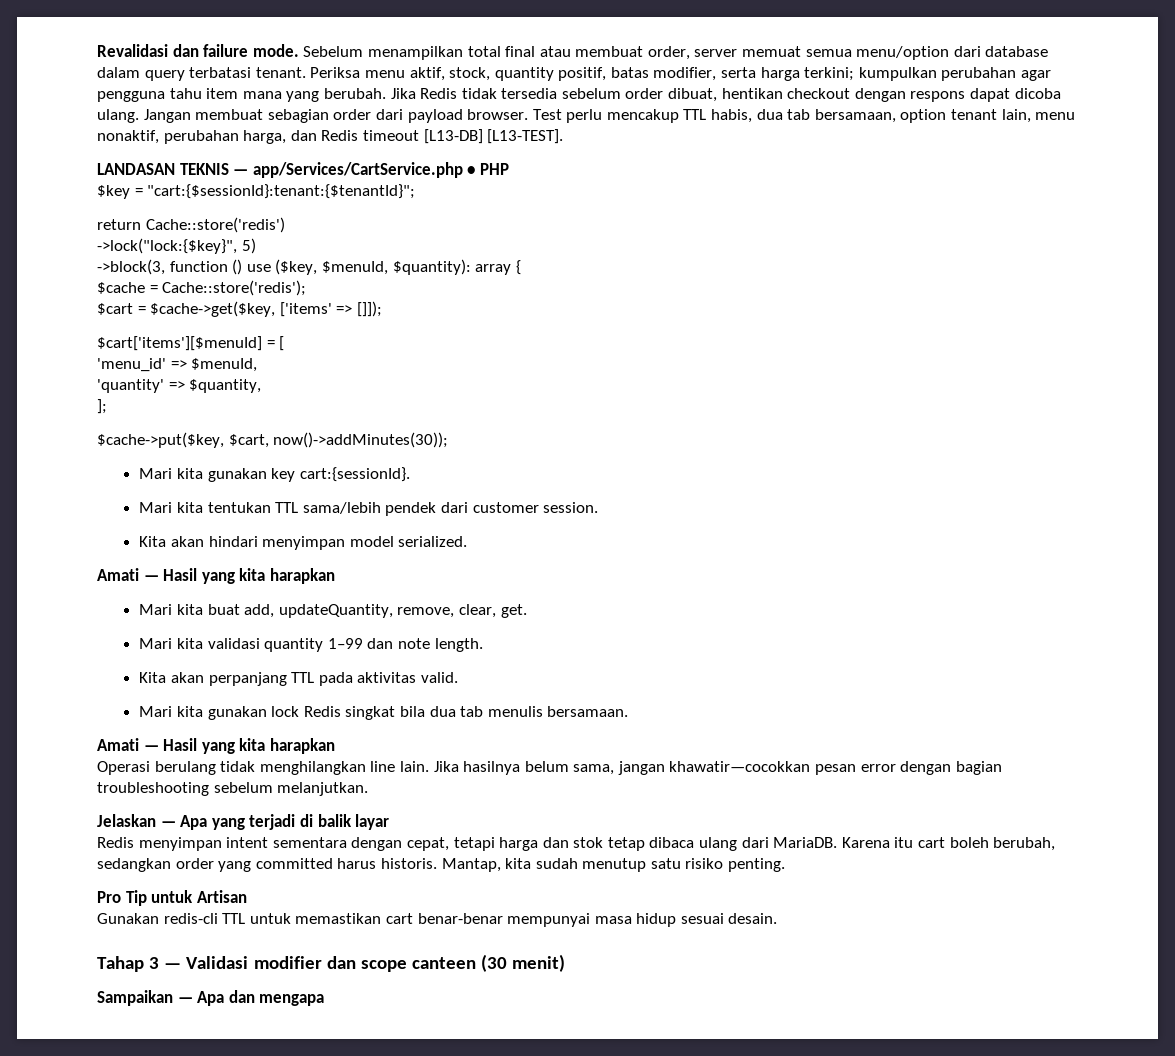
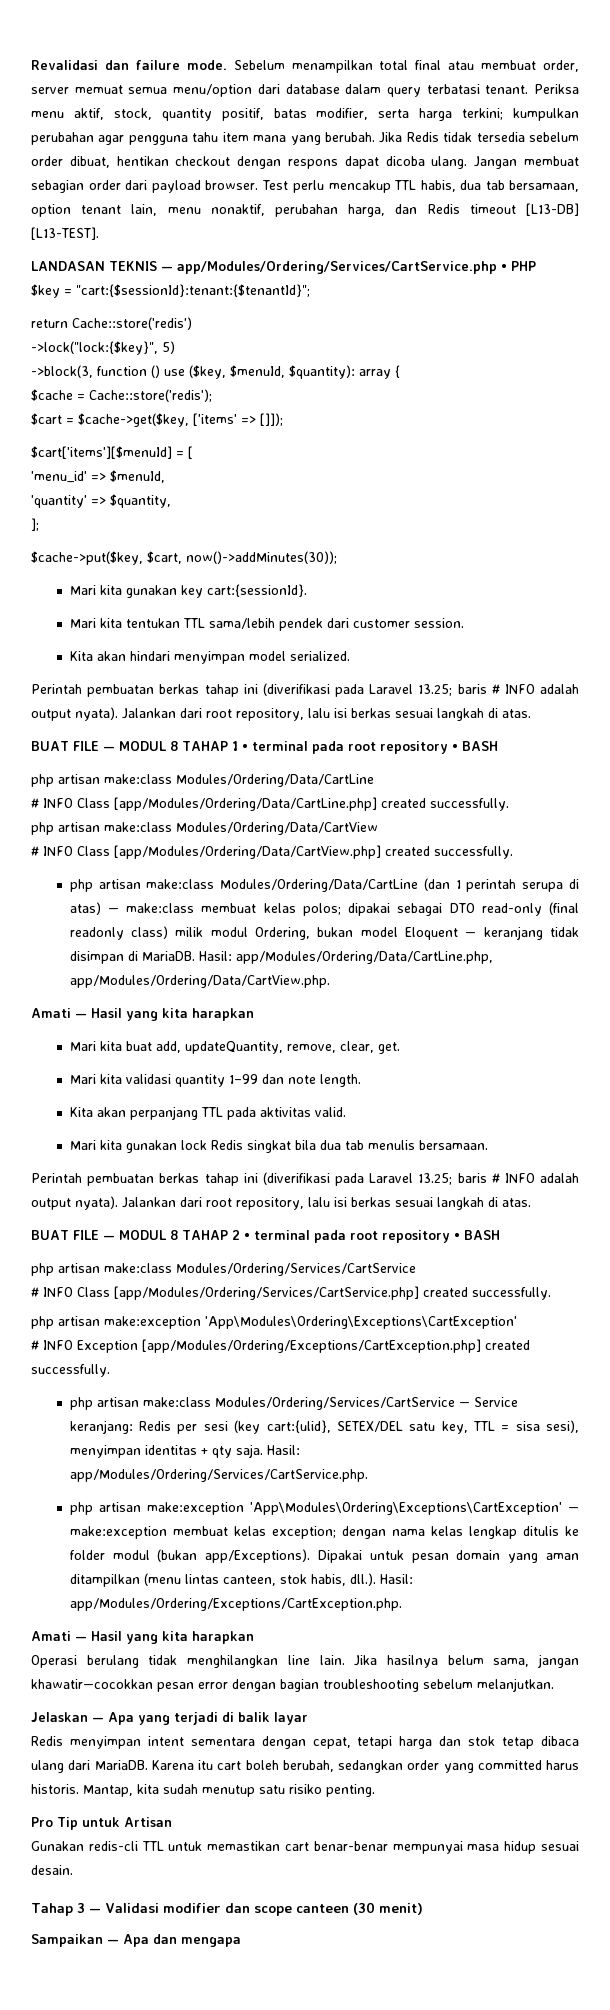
[252,162,463,178] app/Services/CartService.php -> [177,261,497,274] app/Modules/Ordering/Services/CartService.php
(468, 541) none -> [31,683,579,697] [31,707,531,721] [31,741,498,754] [31,774,374,787] [31,797,509,811] [31,822,378,835] [31,845,513,859] [69,878,579,892] [69,902,579,916] [69,926,579,940] [69,951,493,964] [69,975,330,988] // Perintah pembuatan berkas tahap ini (diverifikasi pada Laravel 13.25; baris # INFO adalah output nyata). Jalankan dari root repository, lalu isi berkas sesuai langkah di atas. // BUAT FILE — MODUL 8 TAHAP 1 • terminal pada root repository • BASH // php artisan make:class Modules/Ordering/Data/CartLine // # INFO Class [app/Modules/Ordering/Data/CartLine.php] created successfully. // php artisan make:class Modules/Ordering/Data/CartView // # INFO Class [app/Modules/Ordering/Data/CartView.php] created successfully. // php artisan make:class Modules/Ordering/Data/CartLine (dan 1 perintah serupa di atas) — make:class membuat kelas polos; dipakai sebagai DTO read-only (final readonly class) milik modul Ordering, bukan model Eloquent — keranjang tidak disimpan di MariaDB. Hasil: app/Modules/Ordering/Data/CartLine.php, app/Modules/Ordering/Data/CartView.php.
(629, 711) none -> [31,1172,579,1186] [31,1196,531,1210] [31,1230,500,1243] [31,1263,416,1276] [31,1286,551,1300] [31,1316,517,1329] [31,1339,530,1353] [31,1364,110,1377] [69,1397,518,1410] [69,1420,579,1434] [69,1444,300,1458] [69,1469,368,1482] [69,1502,579,1515] [69,1526,579,1539] [69,1549,579,1563] [69,1573,413,1587] [69,1598,402,1611] // Perintah pembuatan berkas tahap ini (diverifikasi pada Laravel 13.25; baris # INFO adalah output nyata). Jalankan dari root repository, lalu isi berkas sesuai langkah di atas. // BUAT FILE — MODUL 8 TAHAP 2 • terminal pada root repository • BASH // php artisan make:class Modules/Ordering/Services/CartService // # INFO Class [app/Modules/Ordering/Services/CartService.php] created successfully. // php artisan make:exception 'App\Modules\Ordering\Exceptions\CartException' // # INFO Exception [app/Modules/Ordering/Exceptions/CartException.php] created successfully. // php artisan make:class Modules/Ordering/Services/CartService — Service keranjang: Redis per sesi (key cart:{ulid}, SETEX/DEL satu key, TTL = sisa sesi), menyimpan identitas + qty saja. Hasil: app/Modules/Ordering/Services/CartService.php. // php artisan make:exception 'App\Modules\Ordering\Exceptions\CartException' — make:exception membuat kelas exception; dengan nama kelas lengkap ditulis ke folder modul (bukan app/Exceptions). Dipakai untuk pesan domain yang aman ditampilkan (menu lintas canteen, stok habis, dll.). Hasil: app/Modules/Ordering/Exceptions/CartException.php.

